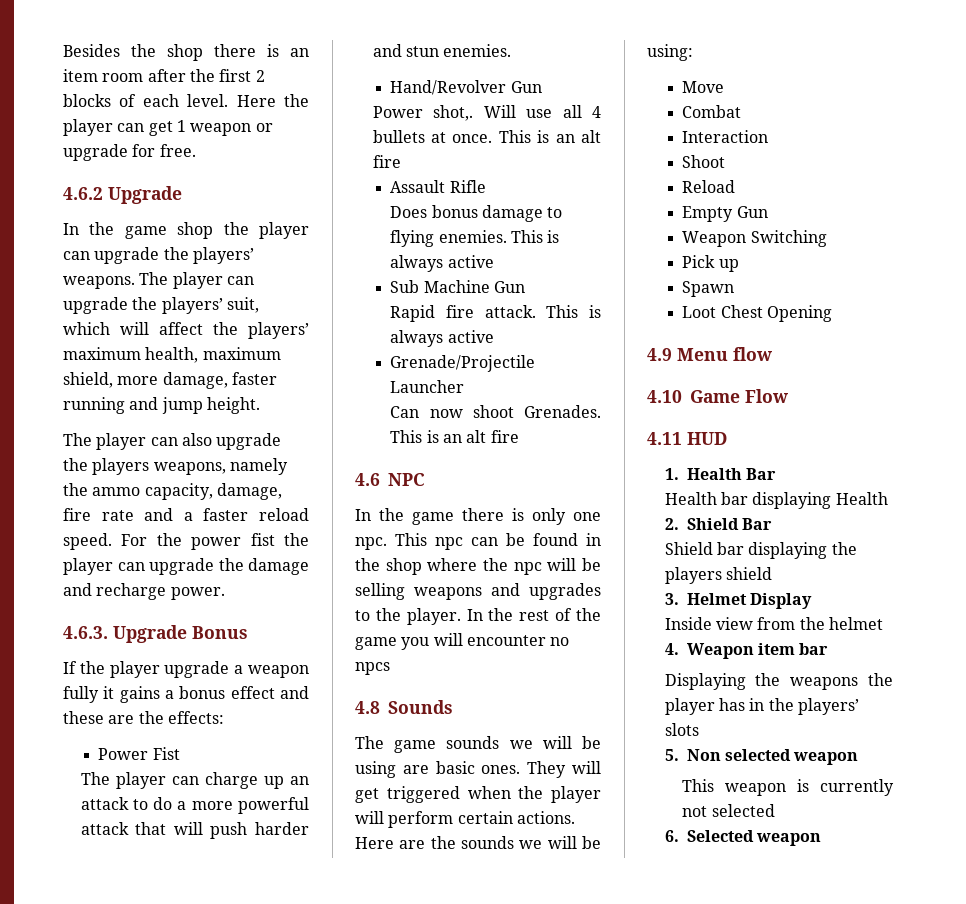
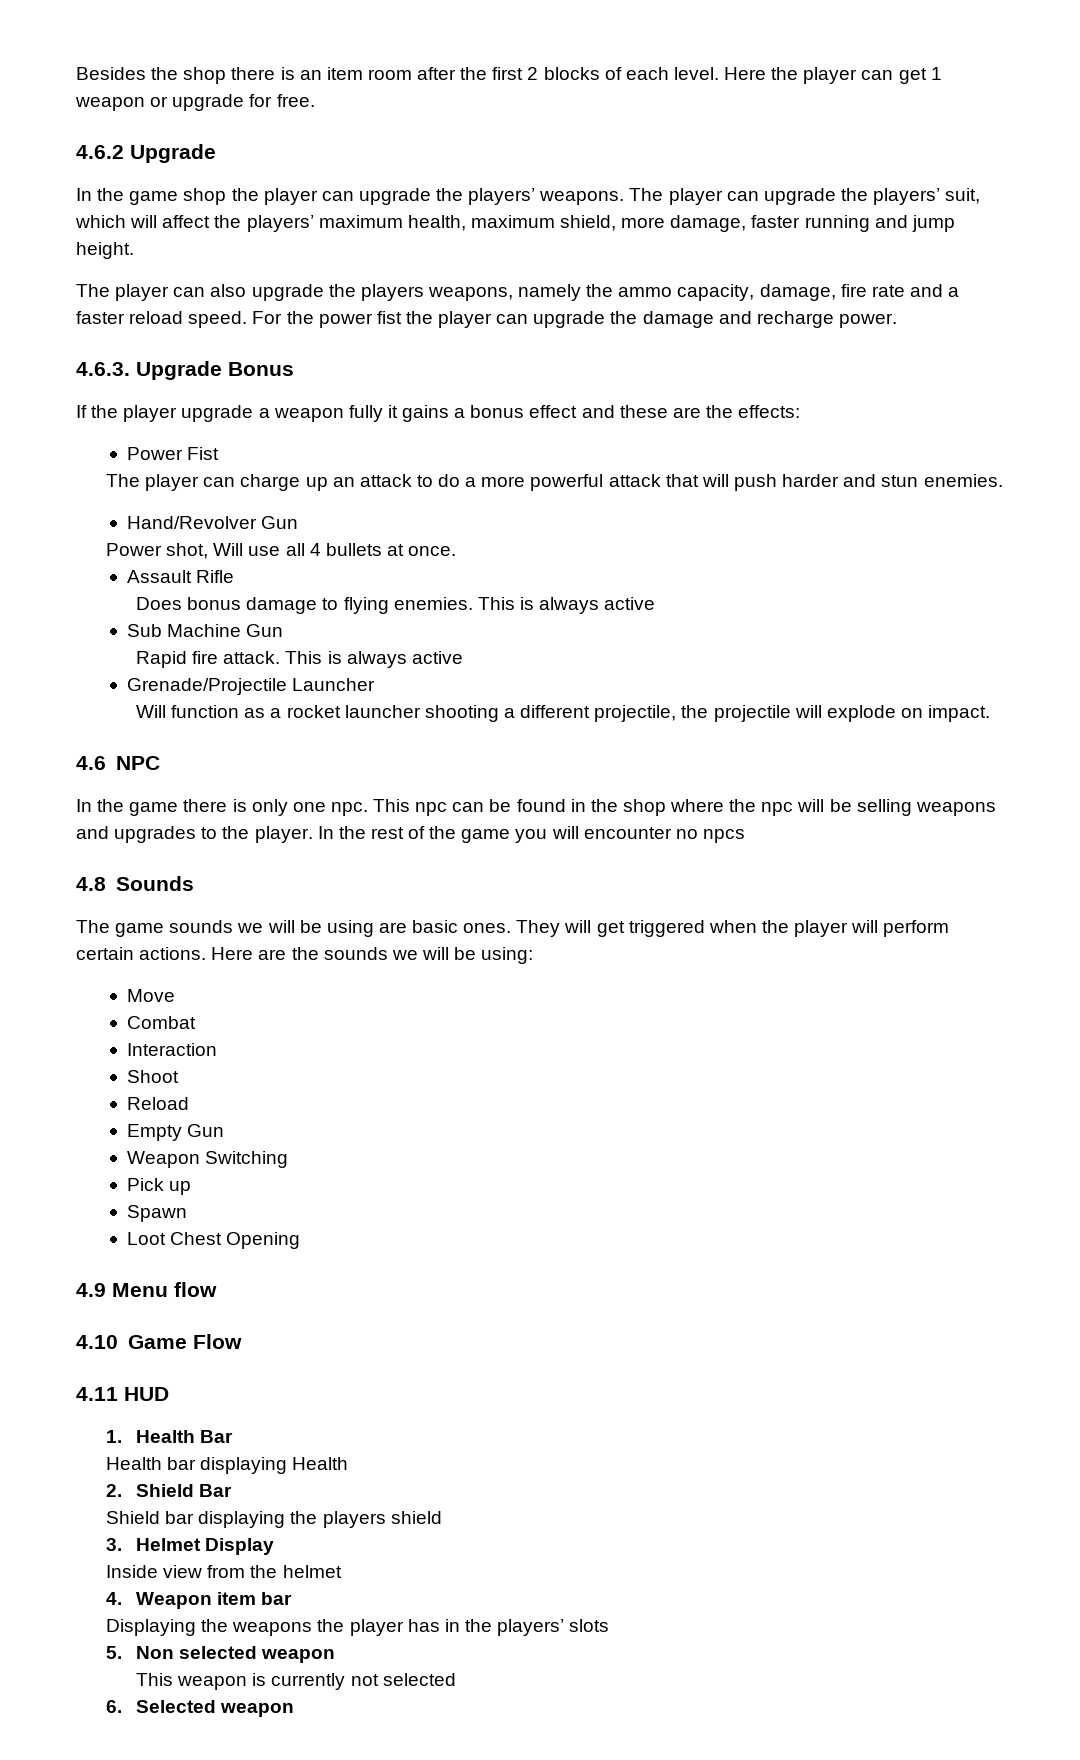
[433,105,474,121] shot,. -> [166,543,209,559] shot,
[498,130,601,143] [372,155,401,168] This is an alt fire -> (457, 551) none
[390,405,601,418] [390,430,519,443] Can now shoot Grenades. This is an alt fire -> [136,705,991,722] Will function as a rocket launcher shooting a different projectile, the projectile will explode on impact.

